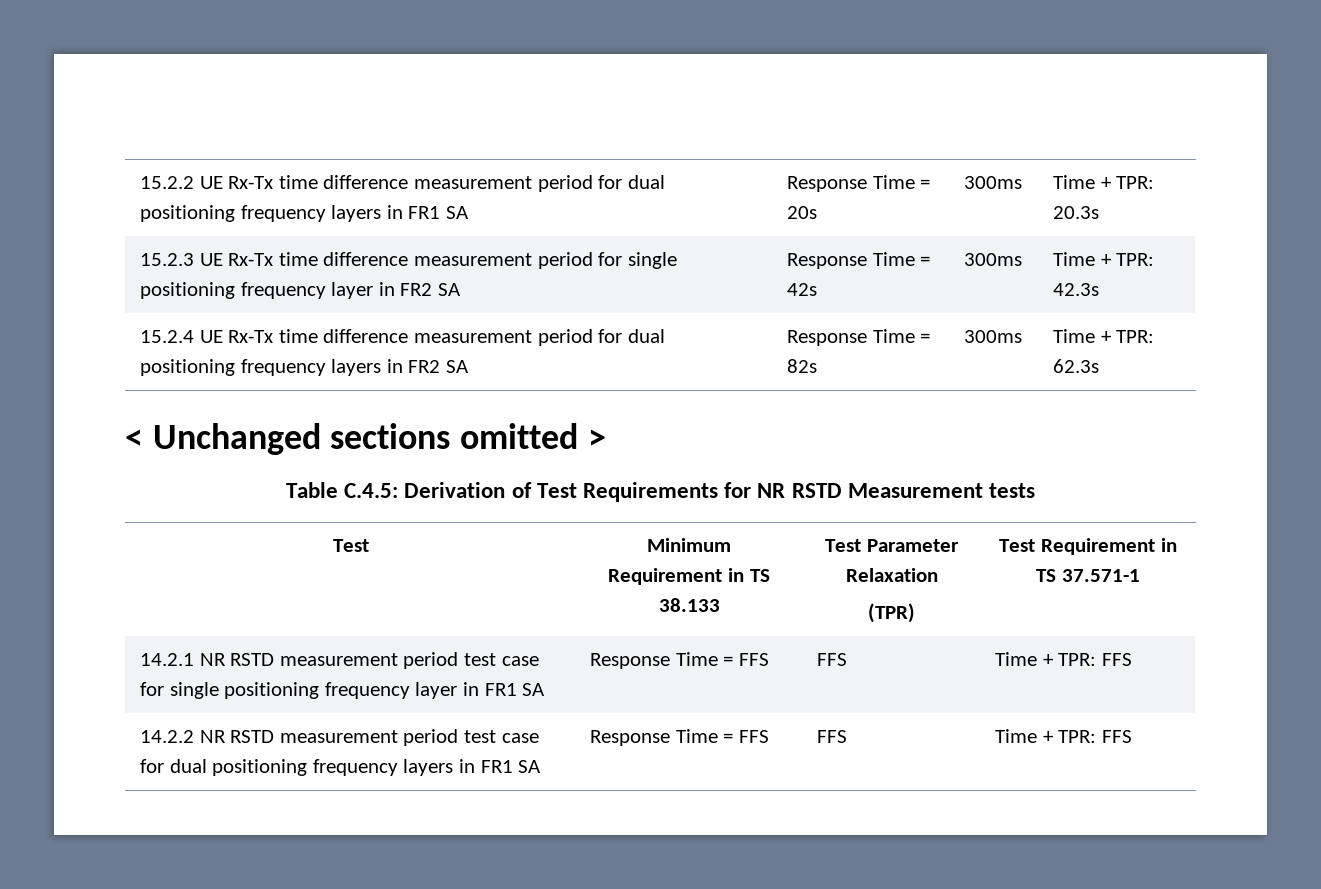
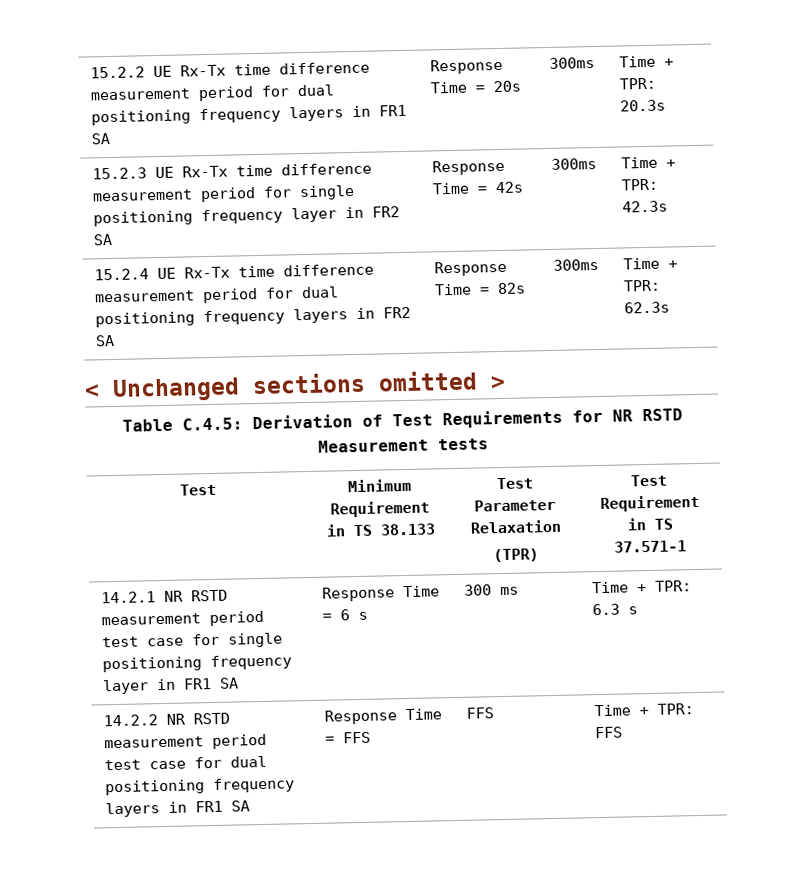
[738,653,769,666] [817,653,848,666] [995,652,1132,666] FFS | FFS | Time + TPR: FFS -> [339,609,368,621] [463,584,519,596] [591,580,692,594] [591,603,638,616] 6 s | 300 ms | Time + TPR: 6.3 s

